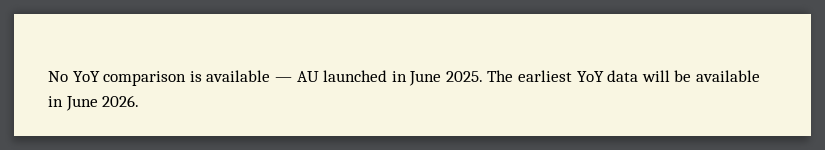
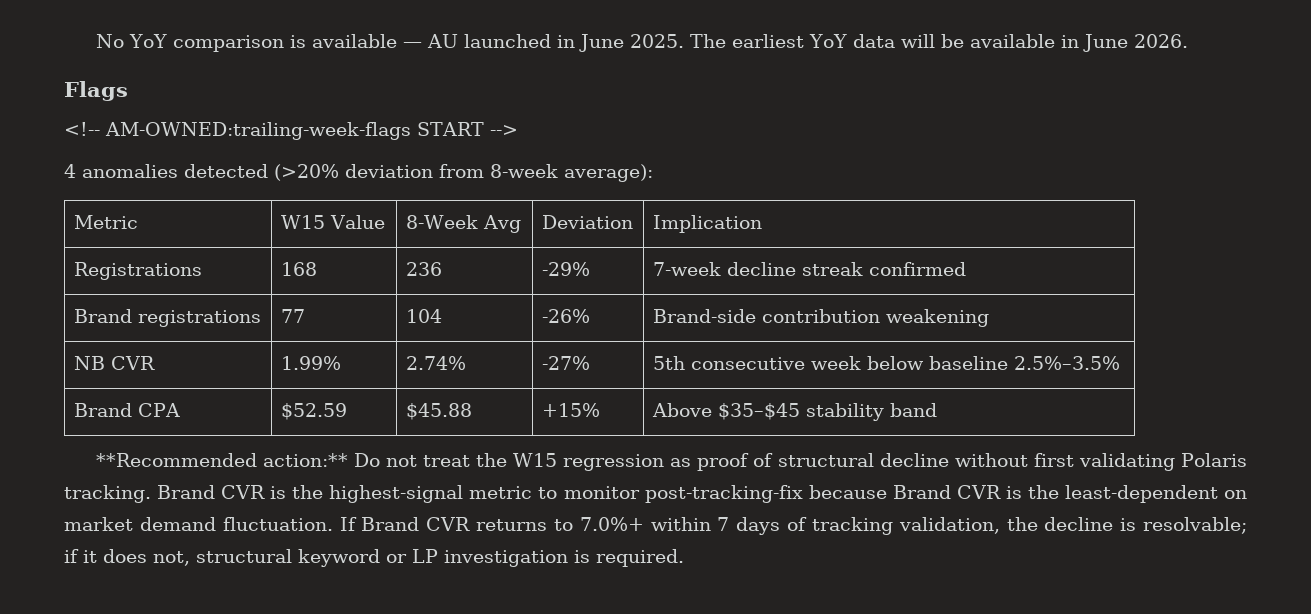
(140, 101) none -> [64,81,128,101] [64,122,518,140] [64,164,653,182] [73,215,138,229] [280,215,385,229] [405,215,521,233] [541,215,633,229] [652,215,762,233] [73,262,202,280] [280,262,317,276] [405,262,442,276] [541,262,590,276] [652,262,966,276] [73,309,261,327] [280,309,305,323] [405,309,442,323] [541,309,590,323] [652,309,989,327] [73,356,155,370] [280,356,341,370] [405,356,466,370] [541,356,590,370] [652,356,1120,370] [73,403,180,417] [280,403,347,420] [405,403,472,420] [541,403,600,417] [651,403,937,421] [95,453,1248,471] [64,485,1247,503] [64,517,1247,535] [64,549,684,567] // Flags // <!-- AM-OWNED:trailing-week-flags START --> // 4 anomalies detected (>20% deviation from 8-week average): // Metric | W15 Value | 8-Week Avg | Deviation | Implication // Registrations | 168 | 236 | -29% | 7-week decline streak confirmed // Brand registrations | 77 | 104 | -26% | Brand-side contribution weakening // NB CVR | 1.99% | 2.74% | -27% | 5th consecutive week below baseline 2.5%–3.5% // Brand CPA | $52.59 | $45.88 | +15% | Above $35–$45 stability band // **Recommended action:** Do not treat the W15 regression as proof of structural decline without first validating Polaris tracking. Brand CVR is the highest-signal metric to monitor post-tracking-fix because Brand CVR is the least-dependent on market demand fluctuation. If Brand CVR returns to 7.0%+ within 7 days of tracking validation, the decline is resolvable; if it does not, structural keyword or LP investigation is required.

